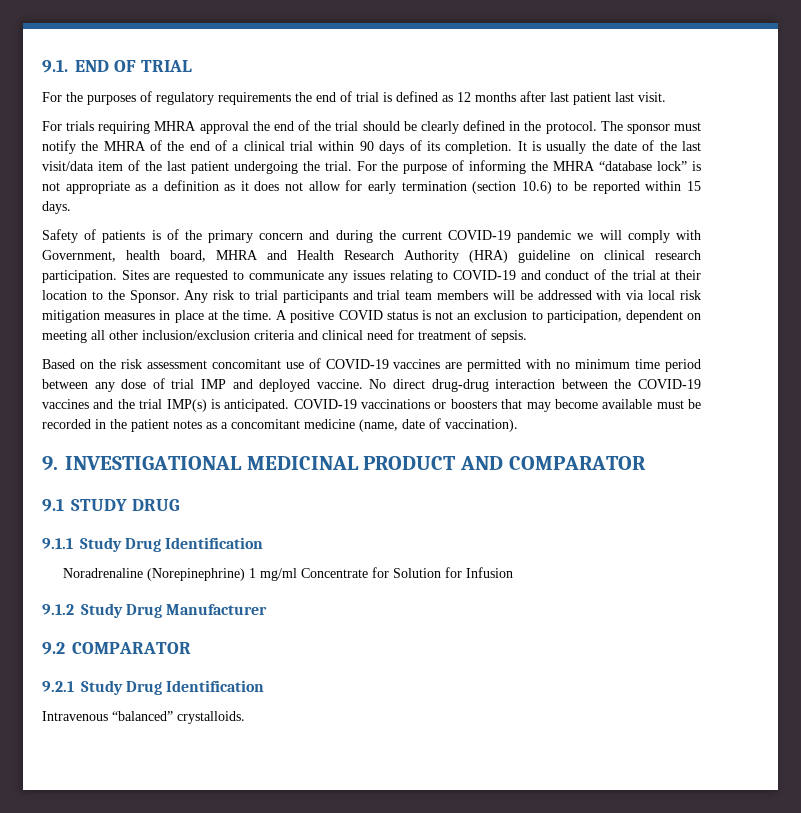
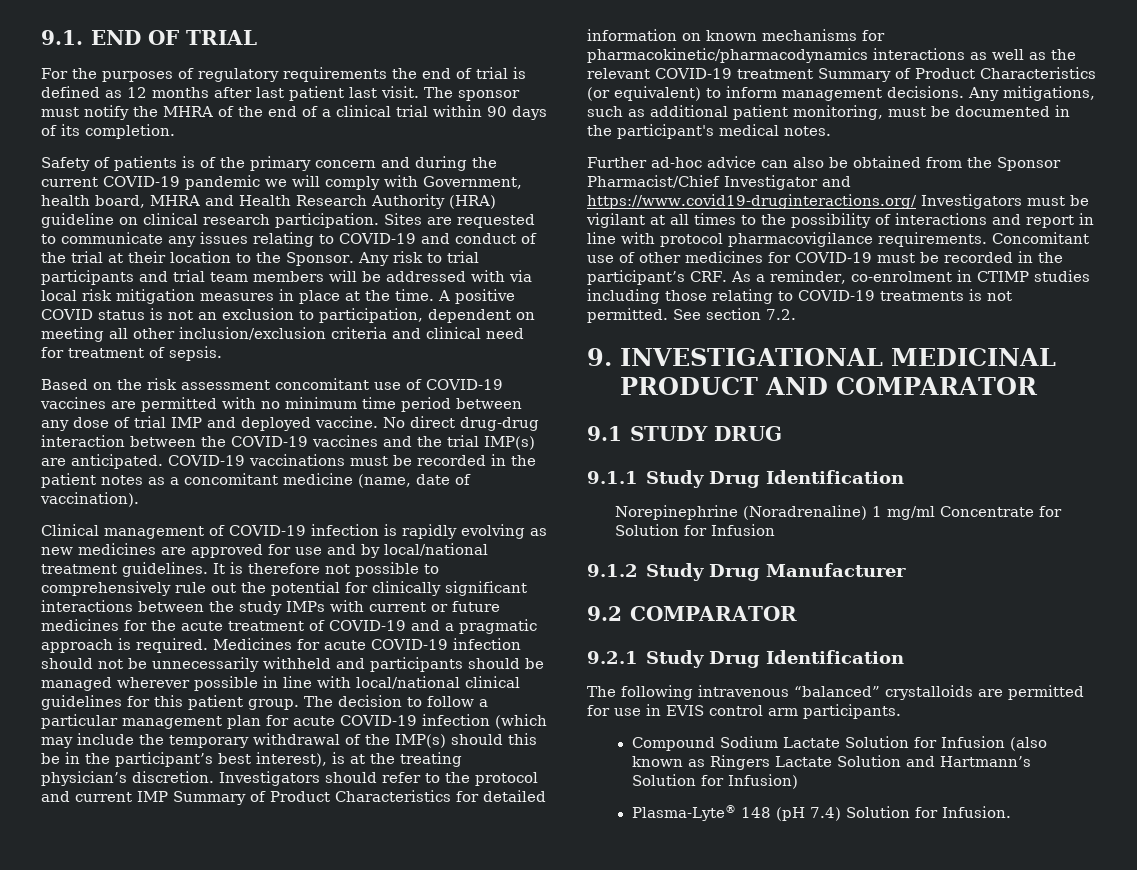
[42,120,597,134] // For trials requiring MHRA approval the end of the trial should be clearly defined in the protocol. -> (419, 92) none
[517,140,701,154] [42,160,702,174] [42,180,702,194] [42,201,71,214] It is usually the date of the last visit/data item of the last patient undergoing the trial. For the purpose of informing the MHRA “database lock” is not appropriate as a definition as it does not allow for early termination (section 10.6) to be reported within 15 days. -> (175, 131) none
[210,399,220,409] is -> [41,458,66,466] are
[434,399,653,412] or boosters that may become available -> (345, 460) none
(518, 425) none -> [41,524,547,539] [41,543,488,558] [41,562,439,577] [41,581,527,596] [41,600,500,615] [41,619,537,634] [41,638,521,653] [41,657,544,672] [41,676,520,691] [41,695,488,710] [41,714,547,729] [41,733,537,748] [41,752,462,767] [41,771,538,786] [41,790,546,805] [587,29,885,41] [587,48,1076,63] [587,67,1096,82] [587,86,1095,101] [587,105,1070,120] [587,124,831,139] [587,156,1061,171] [587,175,851,190] [587,194,1089,209] [586,213,1094,228] [587,232,1089,247] [587,251,1063,263] [587,270,1090,285] [587,289,1012,304] [587,308,796,323] // Clinical management of COVID-19 infection is rapidly evolving as new medicines are approved for use and by local/national treatment guidelines. It is therefore not possible to comprehensively rule out the potential for clinically significant interactions between the study IMPs with current or future medicines for the acute treatment of COVID-19 and a pragmatic approach is required. Medicines for acute COVID-19 infection should not be unnecessarily withheld and participants should be managed wherever possible in line with local/national clinical guidelines for this patient group. The decision to follow a particular management plan for acute COVID-19 infection (which may include the temporary withdrawal of the IMP(s) should this be in the participant’s best interest), is at the treating physician’s discretion. Investigators should refer to the protocol and current IMP Summary of Product Characteristics for detailed information on known mechanisms for pharmacokinetic/pharmacodynamics interactions as well as the relevant COVID-19 treatment Summary of Product Characteristics (or equivalent) to inform management decisions. Any mitigations, such as additional patient monitoring, must be documented in the participant's medical notes. // Further ad-hoc advice can also be obtained from the Sponsor Pharmacist/Chief Investigator and https://www.covid19-druginteractions.org/ Investigators must be vigilant at all times to the possibility of interactions and report in line with protocol pharmacovigilance requirements. Concomitant use of other medicines for COVID-19 must be recorded in the participant’s CRF. As a reminder, co-enrolment in CTIMP studies including those relating to COVID-19 treatments is not permitted. See section 7.2.
[62,568,245,581] Noradrenaline (Norepinephrine) -> [615,505,868,520] Norepinephrine (Noradrenaline)
[42,711,245,724] Intravenous “balanced” crystalloids. -> [587,685,1084,700] [587,704,901,719] [631,736,1047,751] [631,755,1031,770] [631,774,798,789] [631,805,1011,821] The following intravenous “balanced” crystalloids are permitted for use in EVIS control arm participants. // Compound Sodium Lactate Solution for Infusion (also known as Ringers Lactate Solution and Hartmann’s Solution for Infusion) // Plasma-Lyte® 148 (pH 7.4) Solution for Infusion.

